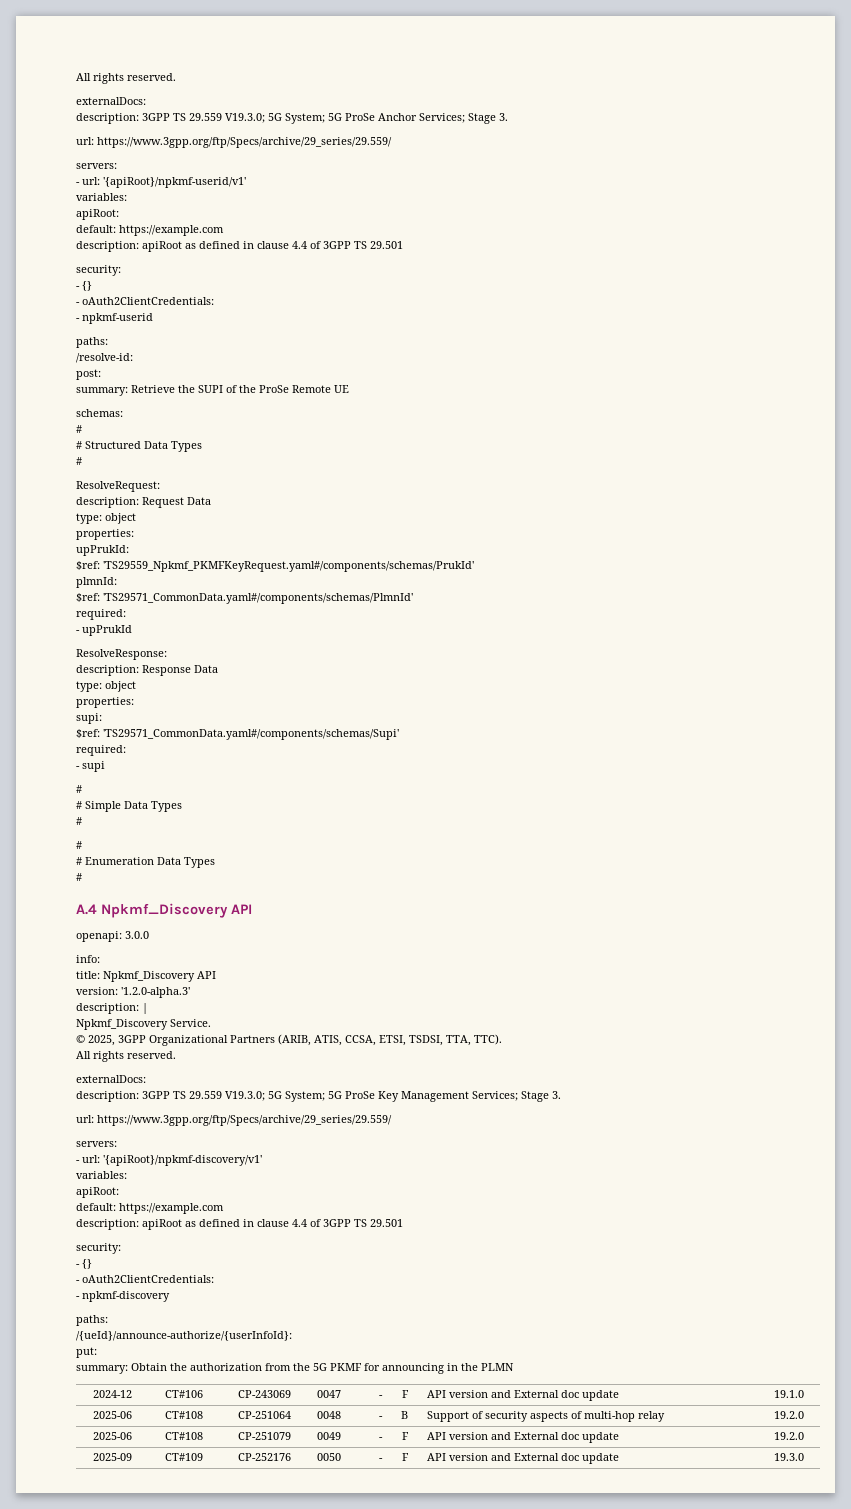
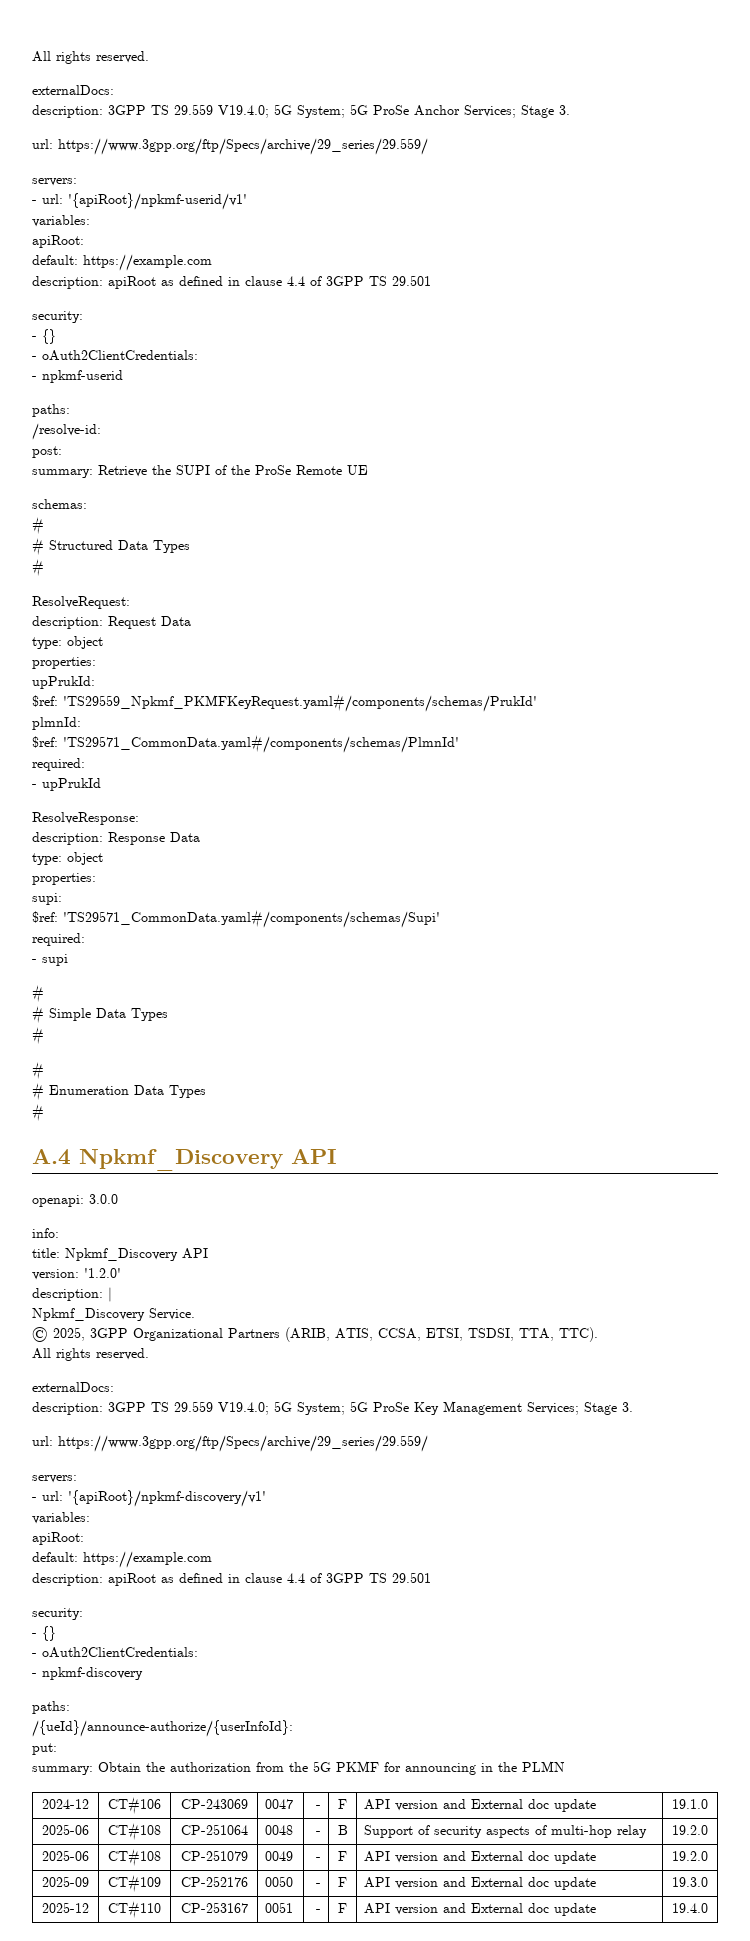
[76,73,176,84] [76,97,146,105] [76,113,265,124] All rights reserved. // externalDocs: // description: 3GPP TS 29.559 V19.3.0; -> [32,51,149,64] [32,85,114,95] [32,104,269,118] All rights reserved. // externalDocs: // description: 3GPP TS 29.559 V19.4.0;
[121,987,190,998] '1.2.0-alpha.3' -> [84,1268,121,1278] '1.2.0'
[225,1091,265,1101] V19.3.0; -> [218,1402,269,1415] V19.4.0;
(804, 1457) none -> [42,1902,89,1913] [108,1901,161,1919] [180,1902,248,1913] [265,1902,294,1913] [315,1909,321,1913] [338,1903,347,1913] [364,1903,597,1916] [672,1903,708,1913] // 2025-12 | CT#110 | CP-253167 | 0051 | - | F | API version and External doc update | 19.4.0

